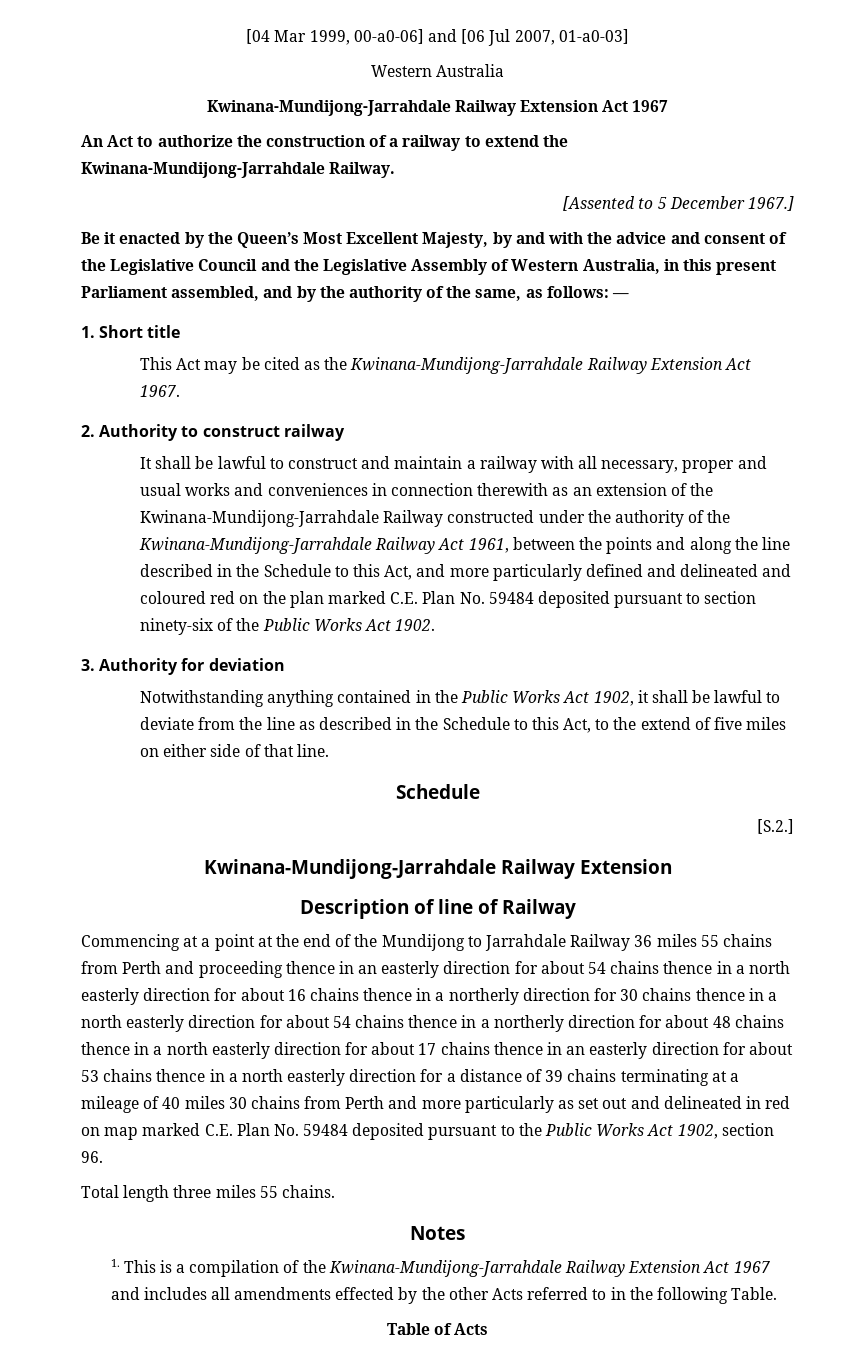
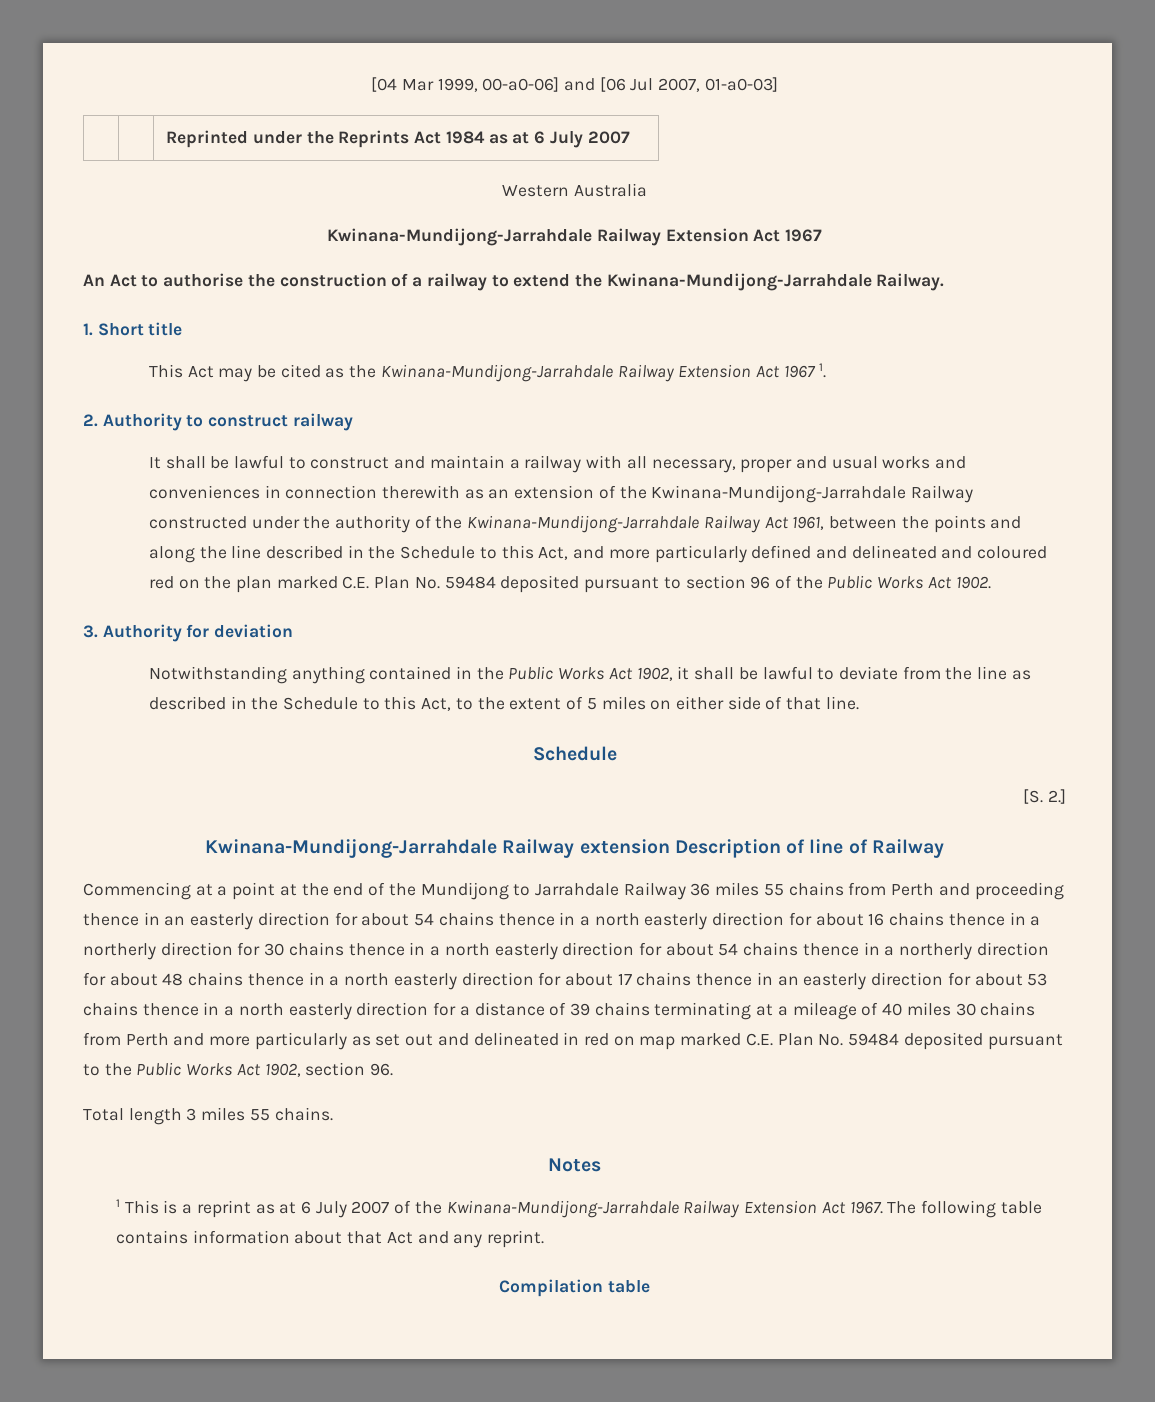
(629, 36) none -> [166,130,630,148] // | | Reprinted under the Reprints Act 1984 as at 6 July 2007
[157,135,233,147] authorize -> [163,273,244,287] authorise
[563,196,794,211] [81,232,787,248] [81,259,777,275] [81,286,630,302] // [Assented to 5 December 1967.] // Be it enacted by the Queen’s Most Excellent Majesty, by and with the advice and consent of the Legislative Council and the Legislative Assembly of Western Australia, in this present Parliament assembled, and by the authority of the same, as follows: — -> (945, 282) none
[140,385,181,397] 1967. -> [783,363,826,378] 1967 1.
[140,618,214,635] ninety-six -> [750,576,771,589] 96
[640,717,743,730] extend of five -> [509,696,597,710] extent of 5
[757,819,794,834] [203,859,672,879] [S.2.] // Kwinana-Mundijong-Jarrahdale Railway Extension // -> [1023,789,1066,804] [205,839,670,858] [S. 2.] // Kwinana-Mundijong-Jarrahdale Railway extension
[173,1185,212,1198] three -> [186,1108,197,1121] 3
[110,1259,120,1267] 1. -> [115,1199,120,1207] 1
[189,1260,280,1277] compilation -> [196,1200,390,1218] reprint as at 6 July 2007
[733,1261,770,1273] [110,1287,778,1304] [386,1323,489,1335] 1967 and includes all amendments effected by the other Acts referred to in the following Table. // Table of Acts -> [849,1200,1042,1218] [115,1230,544,1248] [499,1279,650,1297] 1967. The following table contains information about that Act and any reprint. // Compilation table

